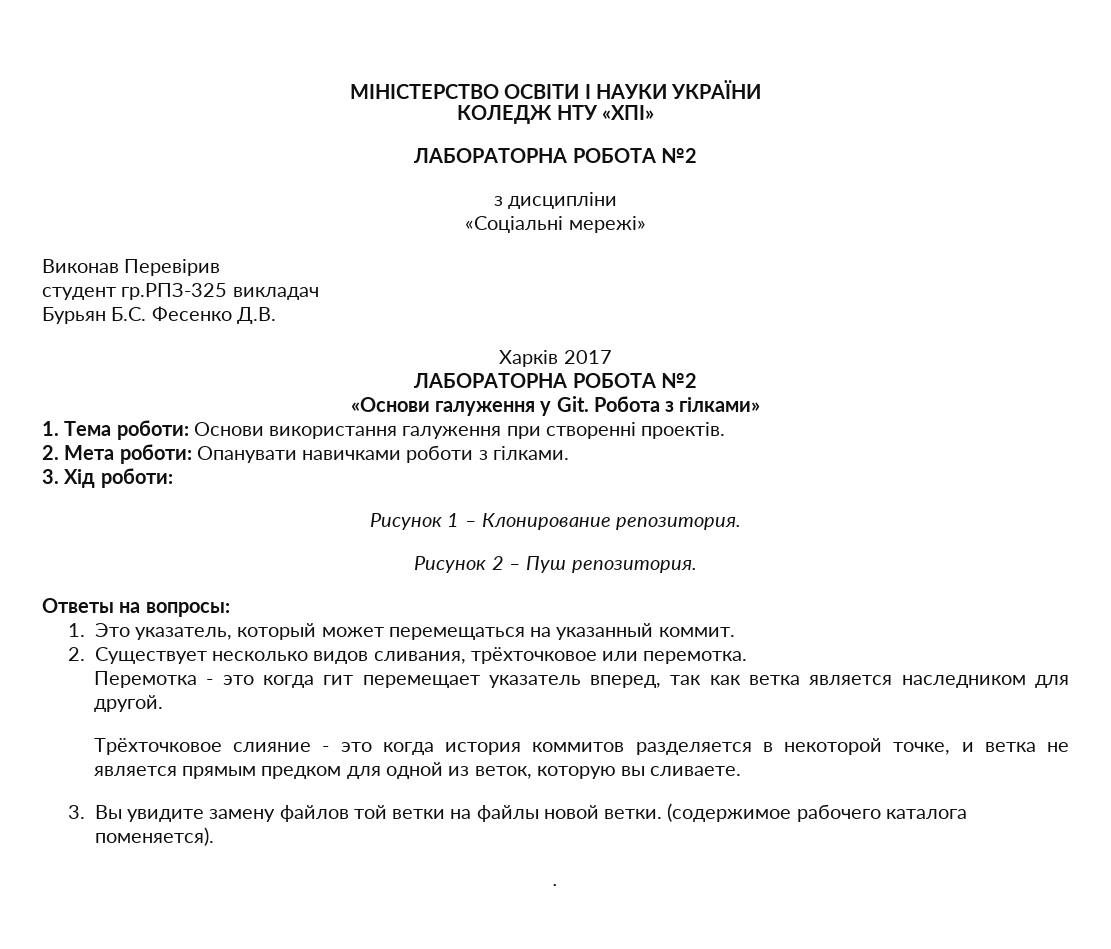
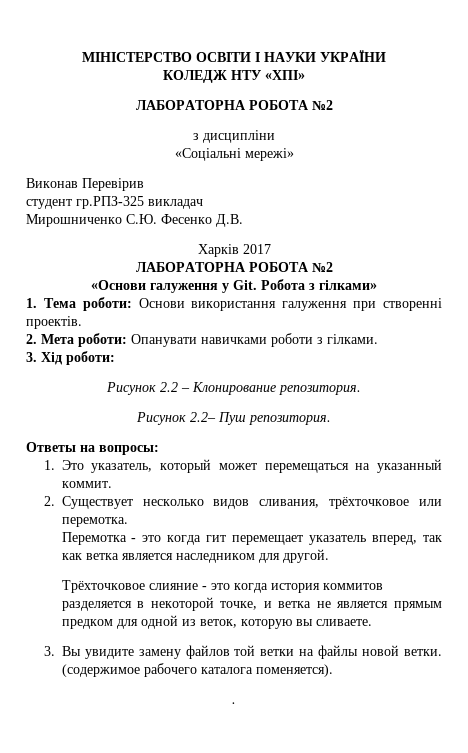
[42,307,147,324] Бурьян Б.С. -> [26,214,157,227] Мирошниченко С.Ю.
[447,513,460,527] 1 -> [160,382,178,392] 2.2
[491,556,521,570] 2 – -> [190,412,216,422] 2.2–

